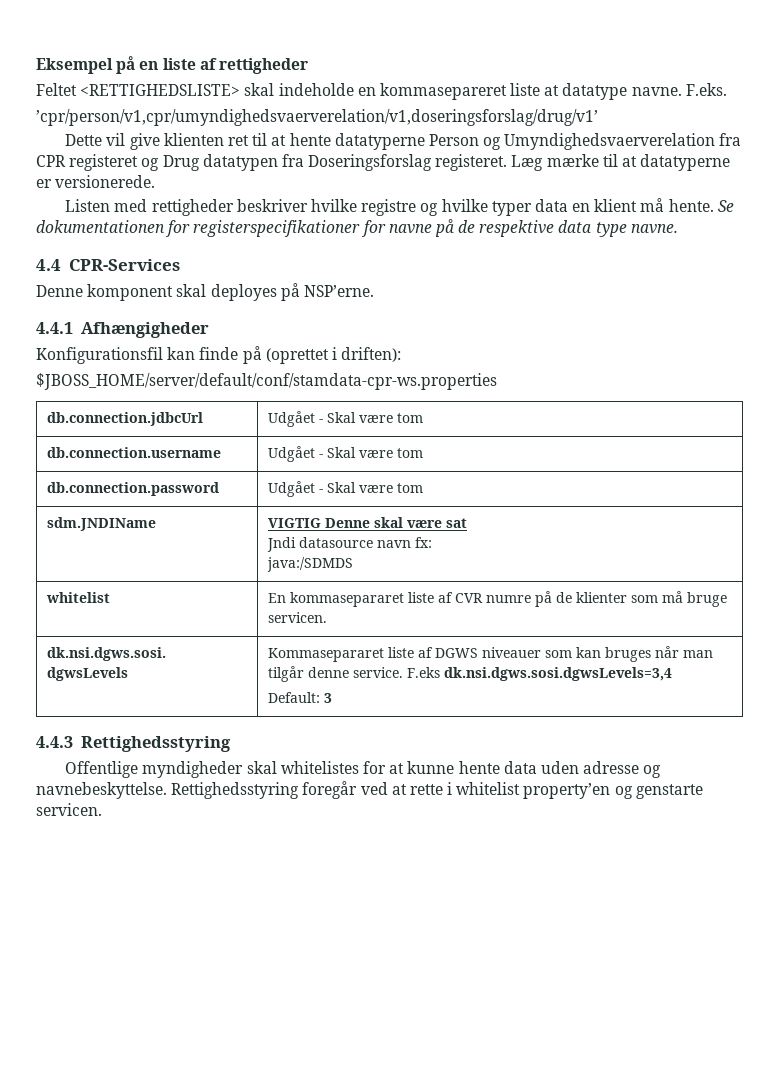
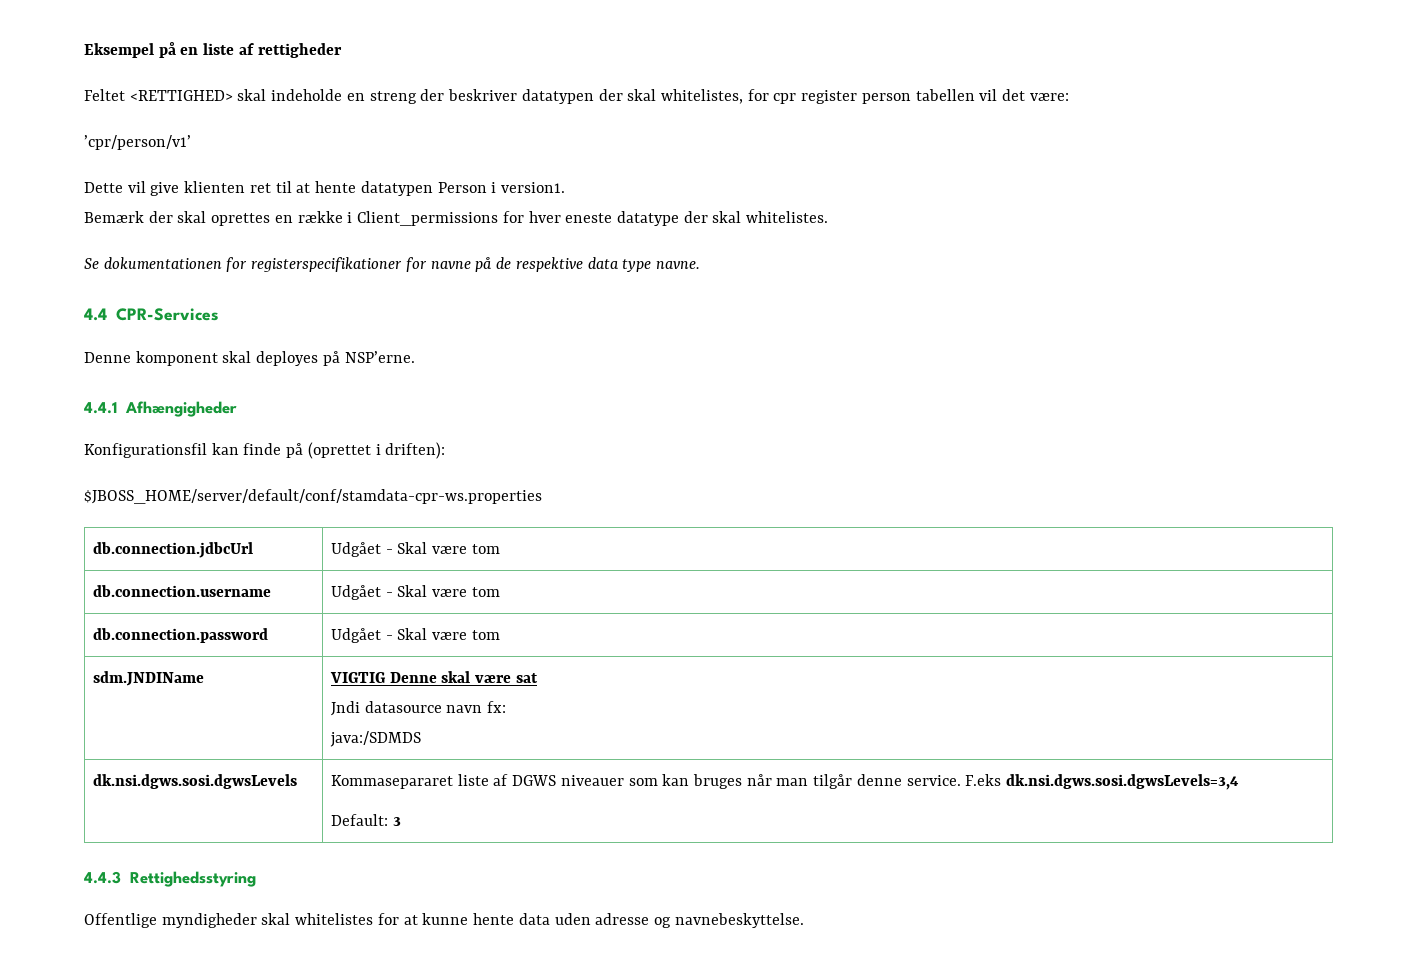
[80,84,241,96] <RETTIGHEDSLISTE> -> [129,90,233,101] <RETTIGHED>
[379,83,727,100] [36,109,598,126] kommasepareret liste at datatype navne. F.eks. // ’cpr/person/v1,cpr/umyndighedsvaerverelation/v1,doseringsforslag/drug/v1’ -> [369,89,1069,104] [84,135,191,150] streng der beskriver datatypen der skal whitelistes, for cpr register person tabellen vil det være: // ’cpr/person/v1’
[334,133,742,150] [36,154,731,171] [36,175,156,188] [65,198,714,216] datatyperne Person og Umyndighedsvaerverelation fra CPR registeret og Drug datatypen fra Doseringsforslag registeret. Læg mærke til at datatyperne er versionerede. // Listen med rettigheder beskriver hvilke registre og hvilke typer data en klient må hente. -> [360,181,565,196] [84,211,829,226] datatypen Person i version1. // Bemærk der skal oprettes en række i Client_permissions for hver eneste datatype der skal whitelistes. //
[46,592,111,603] [268,591,728,607] [268,612,328,623] // whitelist | En kommasepararet liste af CVR numre på de klienter som må bruge servicen. -> (421, 739) none
[171,781,703,799] [36,803,102,816] Rettighedsstyring foregår ved at rette i whitelist property’en og genstarte servicen. -> (804, 920) none

